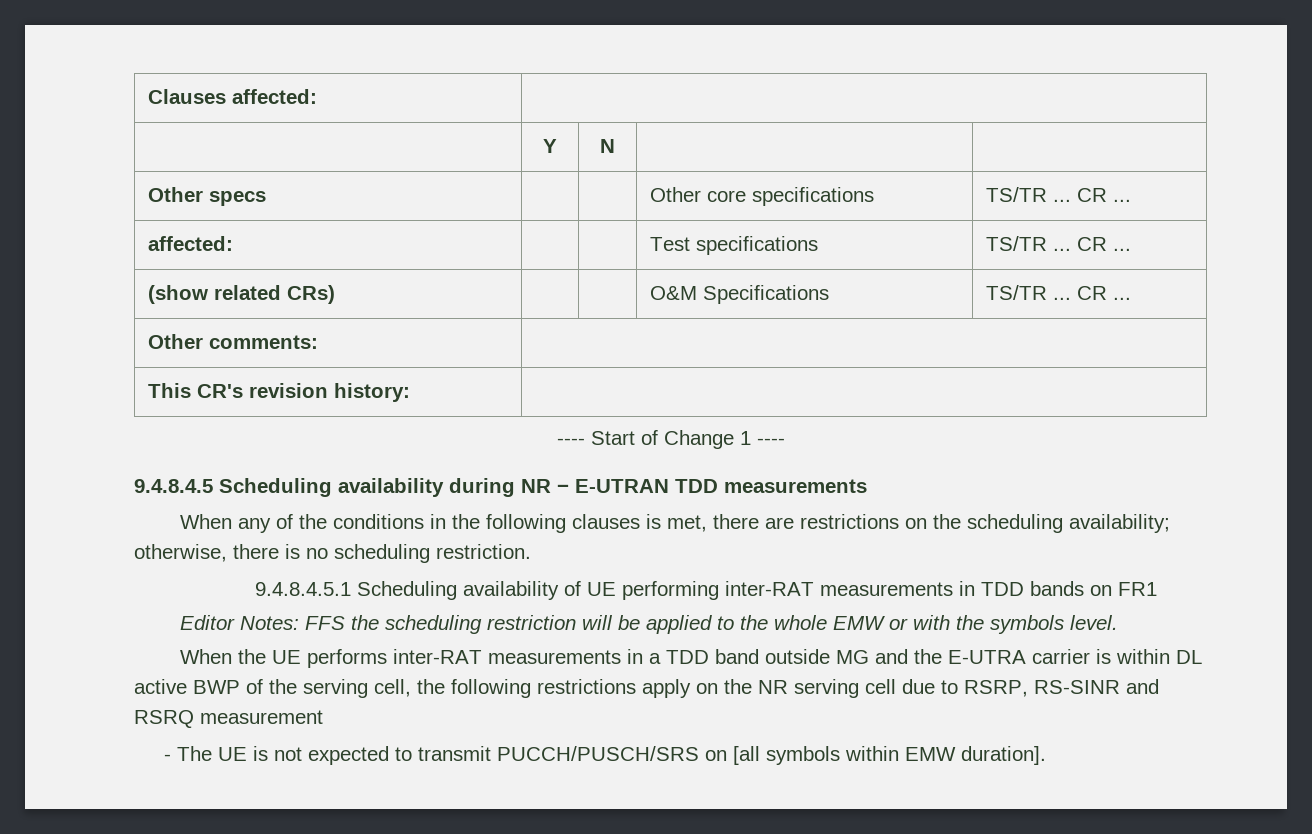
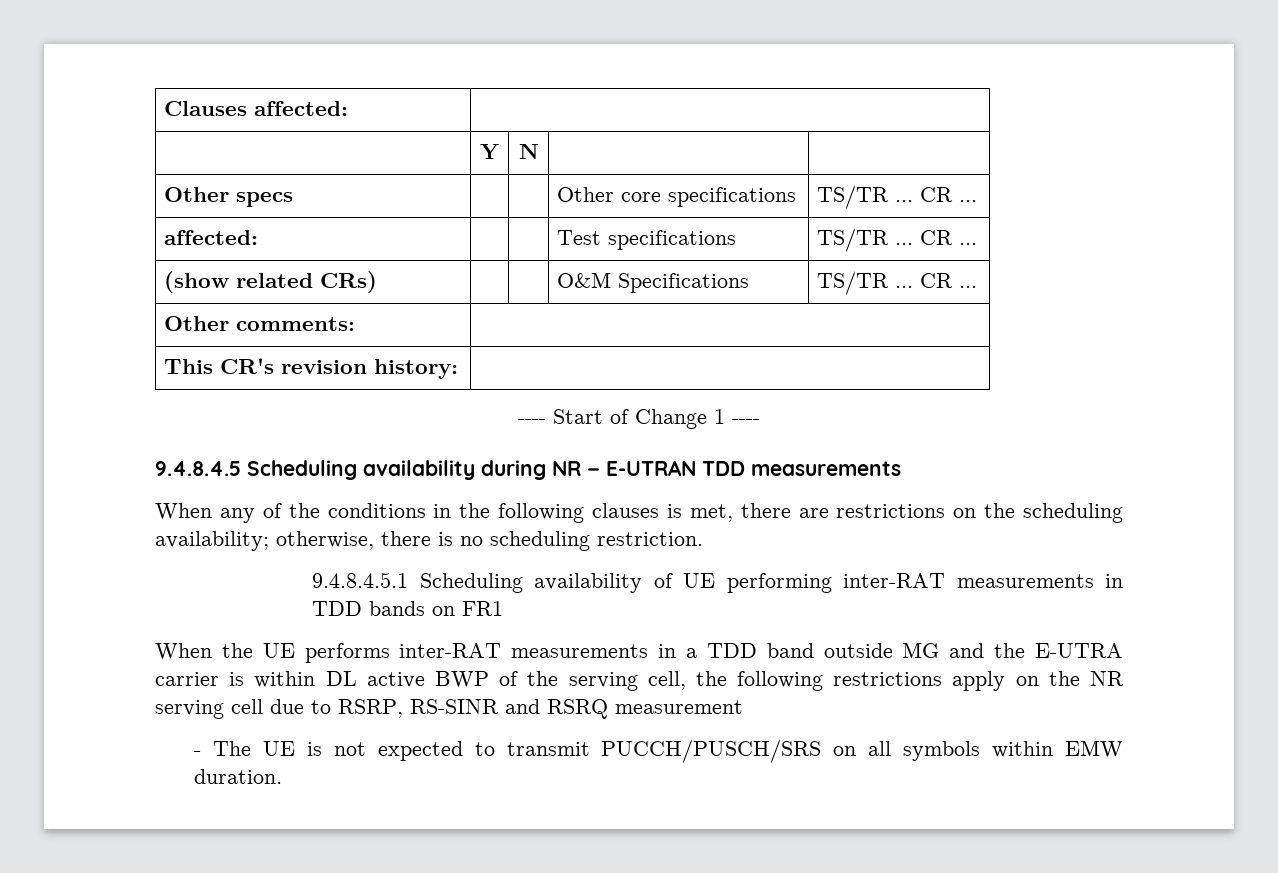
[180,615,1119,634] // Editor Notes: FFS the scheduling restriction will be applied to the whole EMW or with the symbols level. -> (504, 608) none
[733,746,761,765] [all -> [868,741,892,756] all
[961,746,1047,765] duration]. -> [194,769,283,784] duration.

